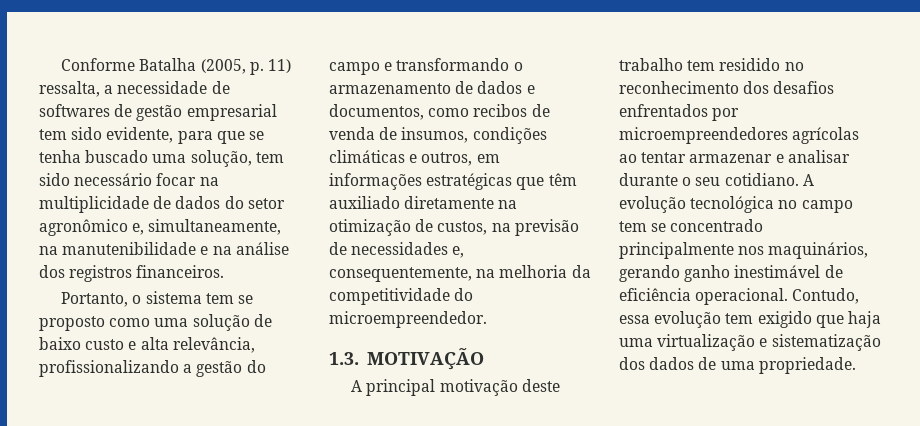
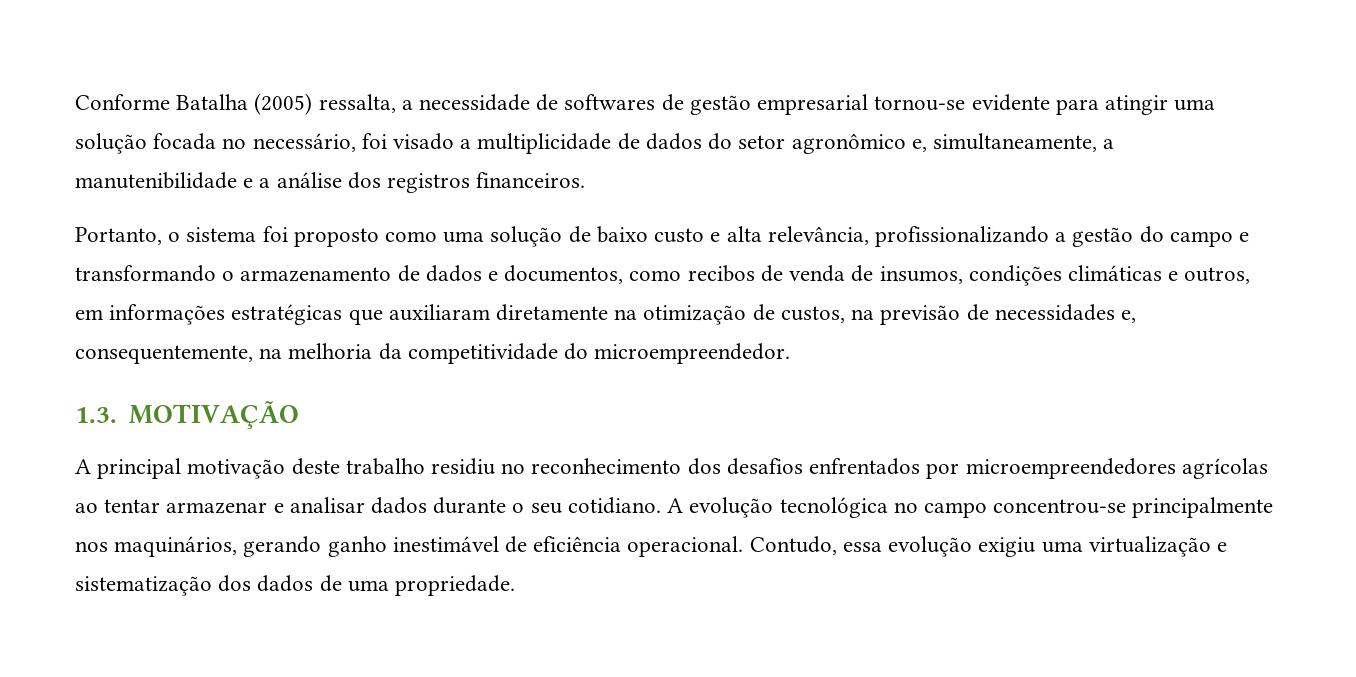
[200,59,291,75] (2005, p. 11) -> [254,93,313,115] (2005)
[39,127,264,144] [39,150,284,167] [39,173,219,186] tem sido evidente, para que se tenha buscado uma solução, tem sido necessário focar na -> [874,94,1216,115] [75,133,472,154] tornou-se evidente para atingir uma solução focada no necessário, foi visado a
[39,246,58,255] na -> [1103,139,1115,149] a
[212,246,232,255] na -> [259,178,271,188] a
[205,293,253,304] tem se -> [262,226,288,242] foi
[548,173,577,186] [329,196,400,209] têm auxiliado -> [388,304,490,321] auxiliaram
[687,58,781,71] tem residido -> [431,458,496,475] residiu
(850, 156) none -> [371,497,428,514] dados
[619,219,764,232] tem se concentrado -> [993,499,1127,514] concentrou-se
[725,311,881,328] tem exigido que haja -> [978,537,1036,557] exigiu

